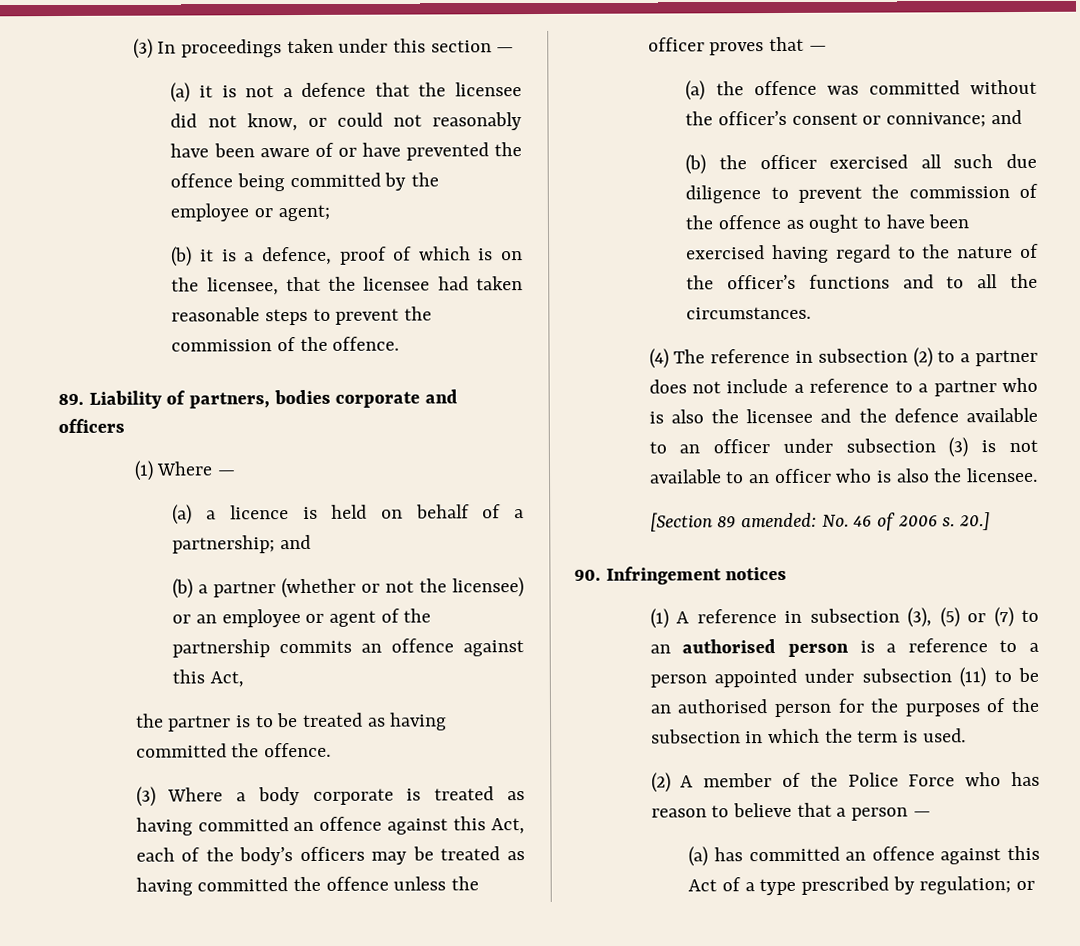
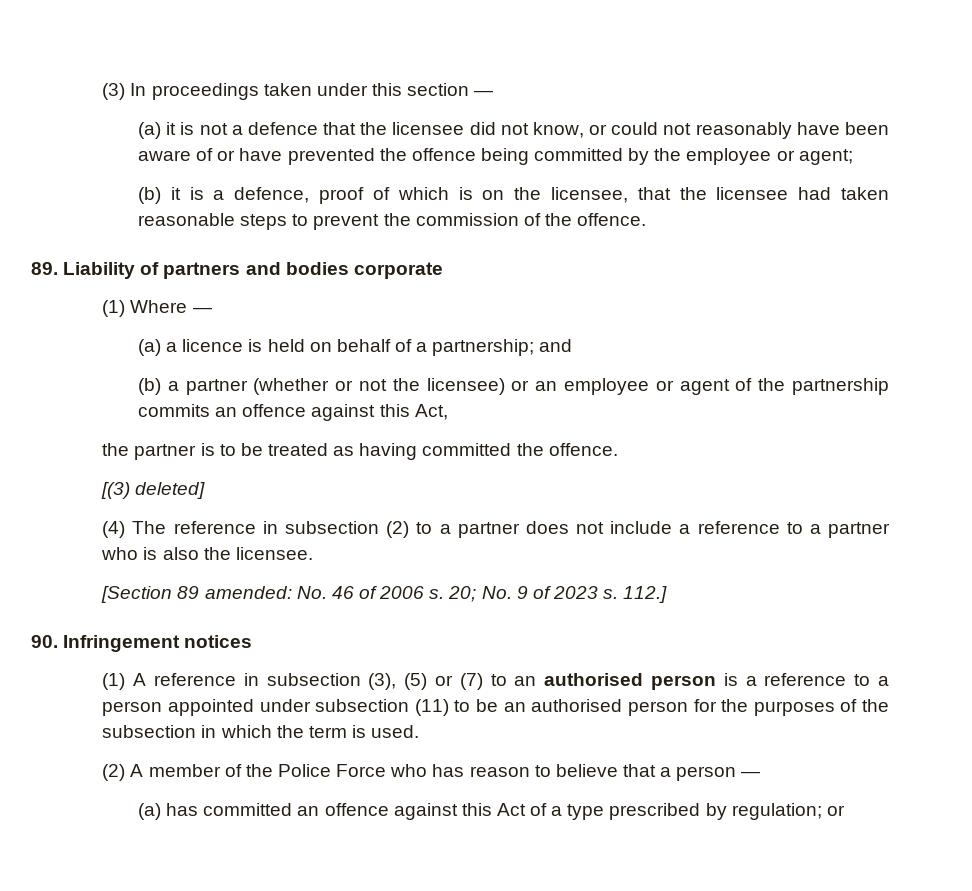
[189,392,271,409] partners, -> [163,262,281,279] partners and
[425,389,459,404] [58,418,125,434] and officers -> (443, 270) none
[135,786,525,807] [135,816,525,836] [135,846,525,866] [135,876,479,896] [647,36,827,56] [685,79,1037,101] [685,109,1022,128] [685,153,1037,175] [685,183,1038,204] [685,214,970,233] [686,243,1039,264] [686,273,1038,290] [686,306,812,320] (3) Where a body corporate is treated as having committed an offence against this Act, each of the body’s officers may be treated as having committed the offence unless the officer proves that — // (a) the offence was committed without the officer’s consent or connivance; and // (b) the officer exercised all such due diligence to prevent the commission of the offence as ought to have been exercised having regard to the nature of the officer’s functions and to all the circumstances. -> [101,482,206,499] [(3) deleted]
[746,407,1038,424] [648,437,1038,458] [648,468,963,484] licensee and the defence available to an officer under subsection (3) is not available to an officer who is also the -> (231, 553) none
[958,512,990,531] 20.] -> [448,586,668,603] 20; No. 9 of 2023 s. 112.]

